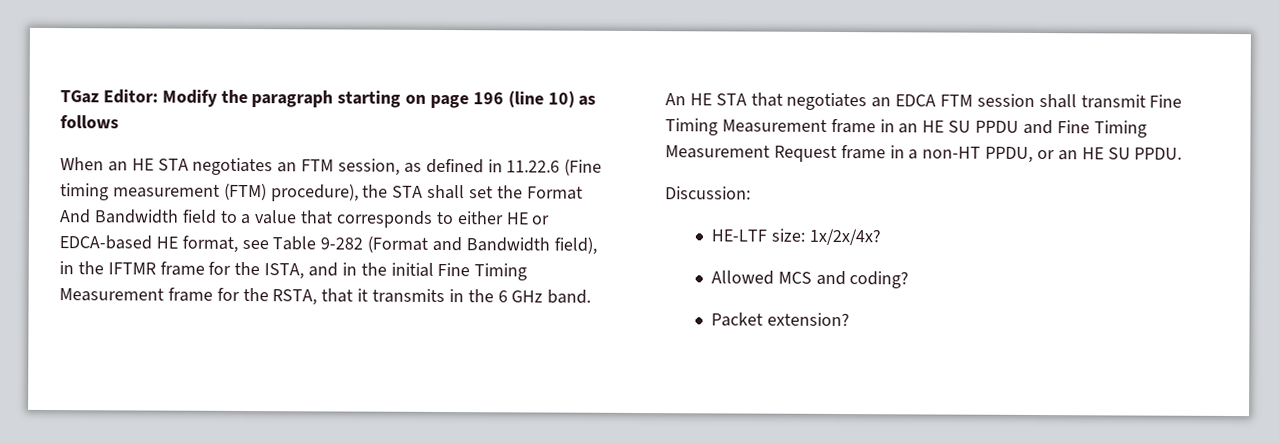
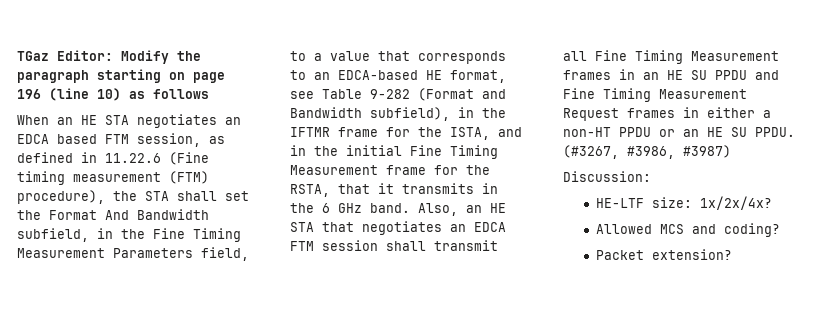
(298, 167) none -> [17,134,97,144] EDCA based
[181,209,217,224] field -> [17,228,241,242] [17,247,249,261] subfield, in the Fine Timing Measurement Parameters field,
[456,211,551,225] either HE or -> [314,72,330,80] an
[553,236,597,255] field), -> [370,107,450,121] subfield),
[665,93,686,106] An -> [418,203,482,216] Also, an
[1149,94,1183,108] [665,118,876,136] Fine Timing Measurement frame -> [563,50,779,64] [563,70,611,80] all Fine Timing Measurement frames
[840,145,905,160] frame in -> [627,107,755,118] frames in either
[985,146,1034,163] PPDU, -> [619,127,651,137] PPDU
(1183, 153) none -> [563,145,731,159] (#3267, #3986, #3987)

